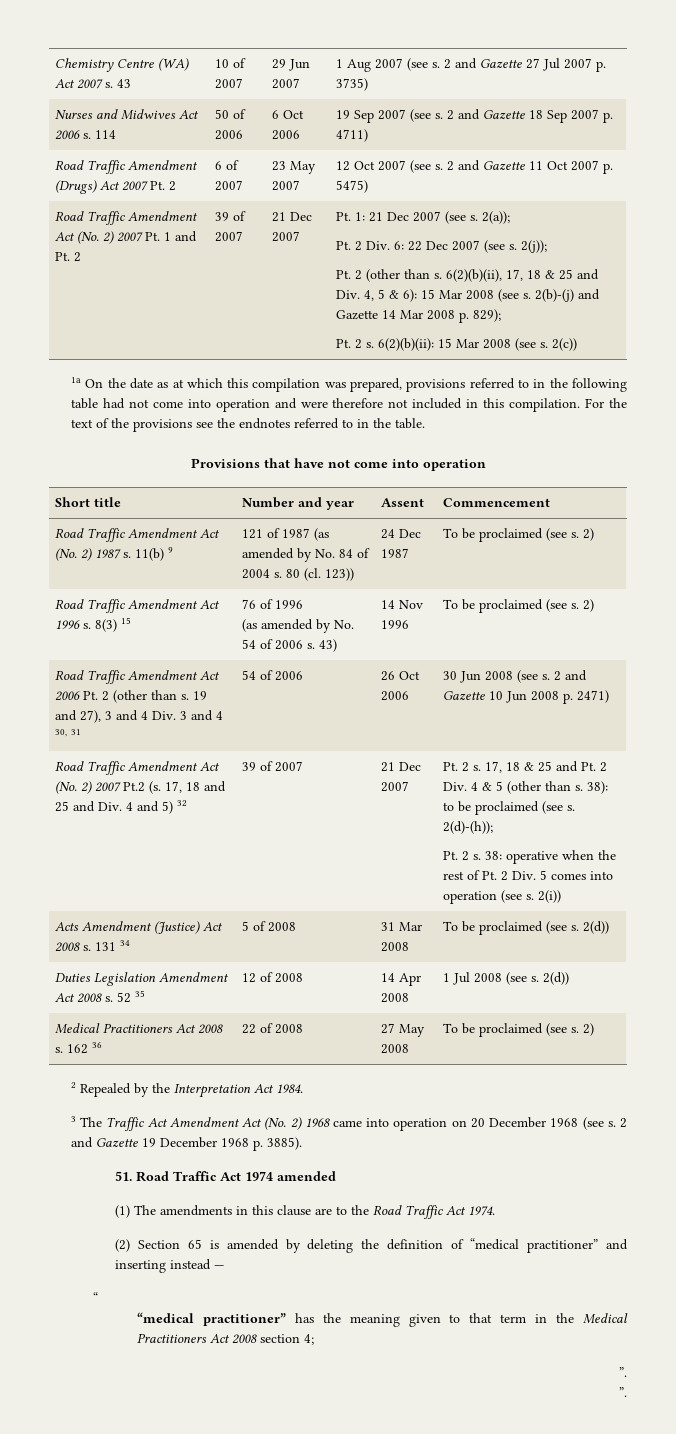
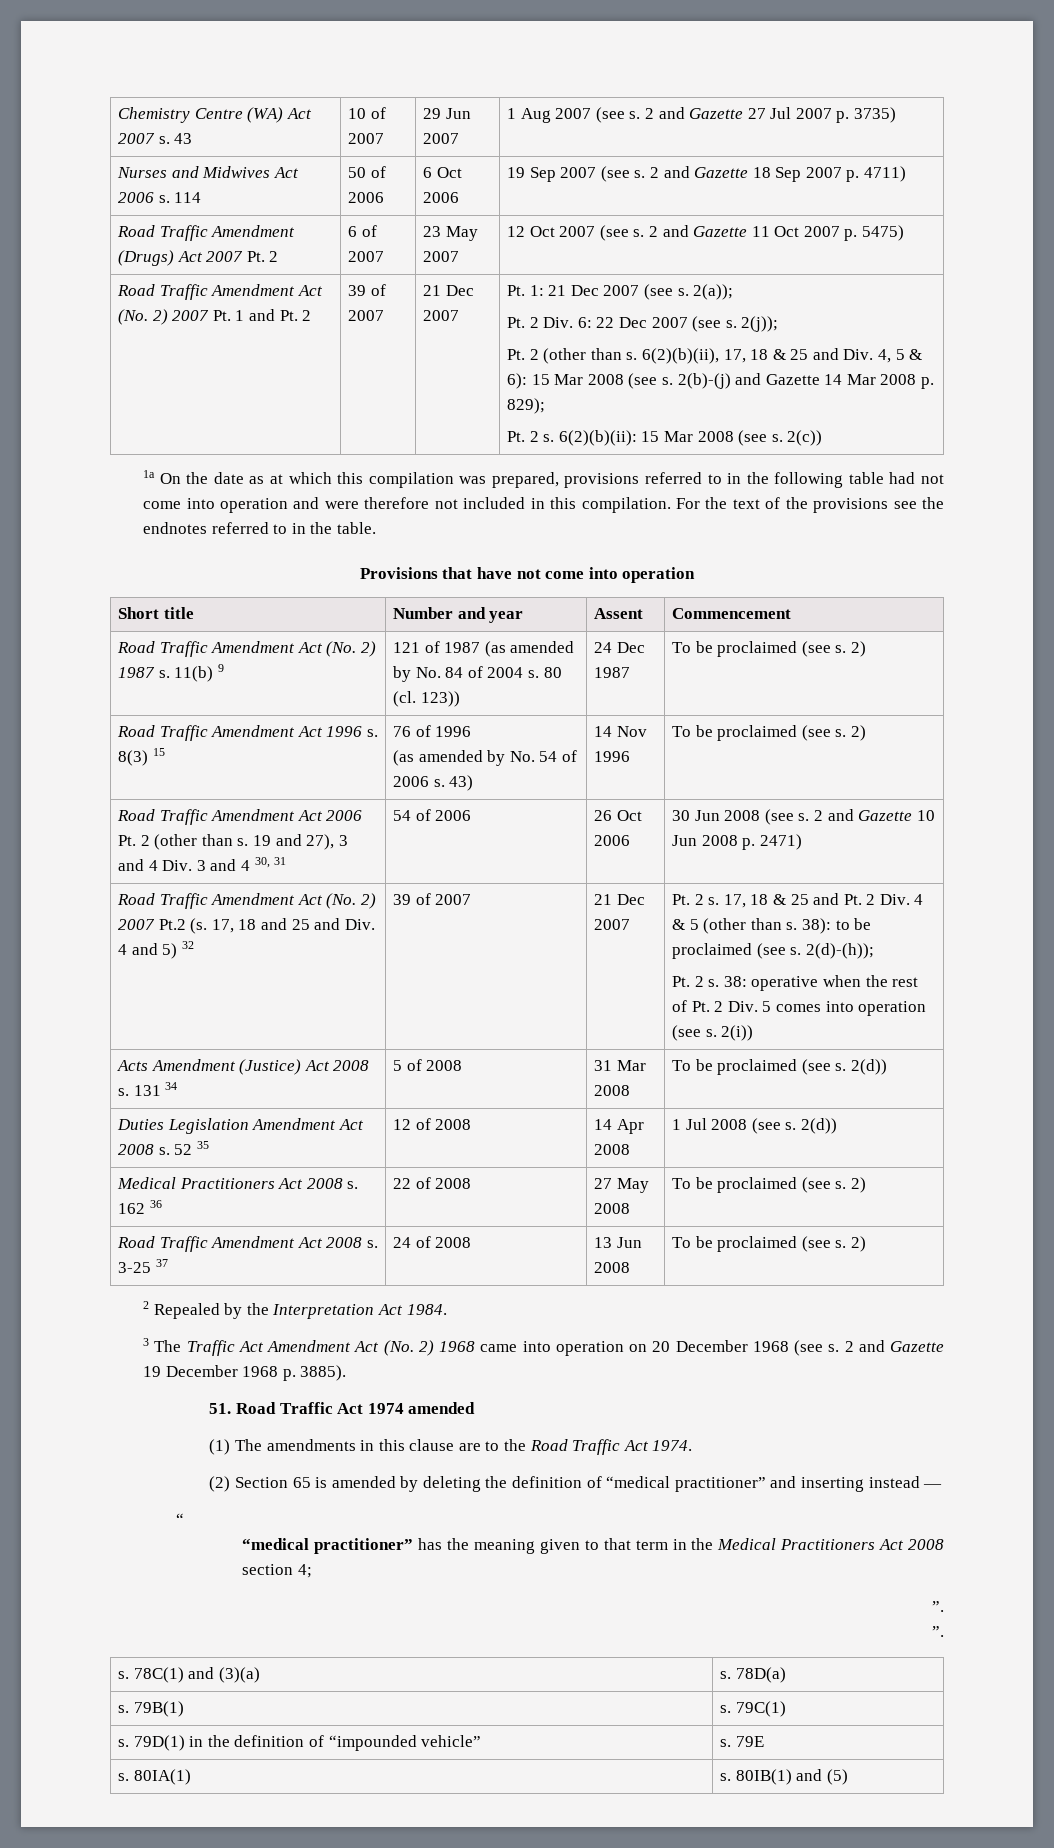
(595, 1029) none -> [116,1236,378,1252] [117,1259,168,1273] [392,1236,472,1248] [593,1237,642,1248] [593,1262,630,1273] [671,1236,866,1252] // Road Traffic Amendment Act 2008 s. 3-25 37 | 24 of 2008 | 13 Jun 2008 | To be proclaimed (see s. 2)
(627, 1392) none -> [117,1667,260,1683] [719,1667,786,1683] [117,1701,184,1717] [719,1701,786,1717] [117,1735,482,1751] [719,1736,764,1747] [117,1769,191,1785] [719,1769,848,1785] // s. 78C(1) and (3)(a) | s. 78D(a) // s. 79B(1) | s. 79C(1) // s. 79D(1) in the definition of “impounded vehicle” | s. 79E // s. 80IA(1) | s. 80IB(1) and (5)

